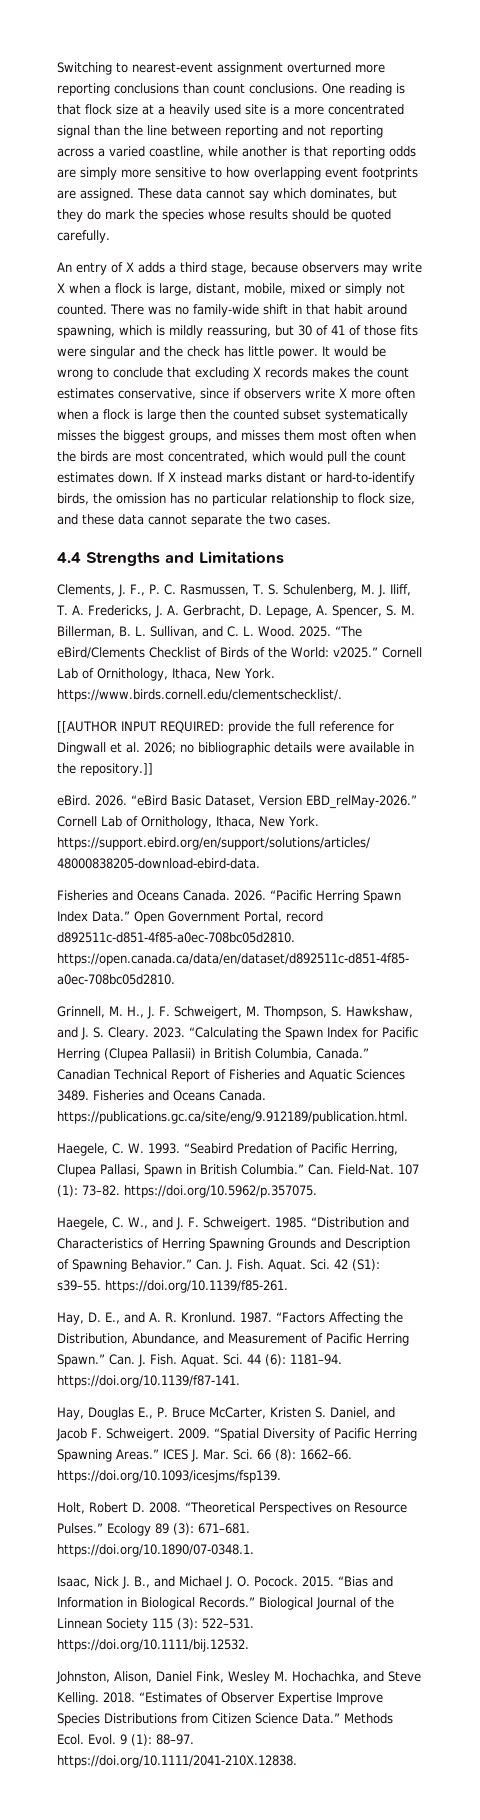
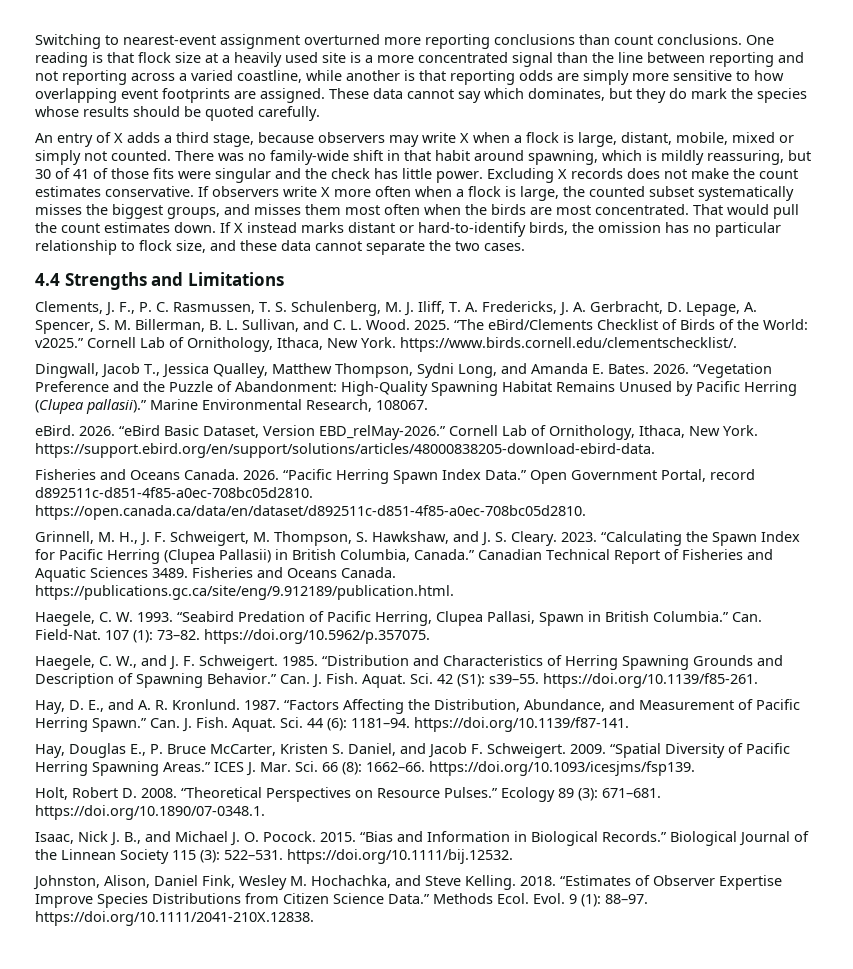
[321,346,386,357] [57,367,409,380] [57,388,241,400] It would be wrong to conclude that excluding X records makes the count estimates conservative, since if -> [487,168,798,183] [35,186,209,197] Excluding X records does not make the count estimates conservative. If
[147,409,206,422] large then -> [520,186,559,201] large,
[168,451,285,463] concentrated, which -> [595,204,723,215] concentrated. That
[57,721,394,734] [57,742,414,755] [57,763,153,776] [[AUTHOR INPUT REQUIRED: provide the full reference for Dingwall et al. 2026; no bibliographic details were available in the repository.]] -> [35,363,772,378] [35,381,797,396] [35,399,428,414] Dingwall, Jacob T., Jessica Qualley, Matthew Thompson, Sydni Long, and Amanda E. Bates. 2026. “Vegetation Preference and the Puzzle of Abandonment: High-Quality Spawning Habitat Remains Unused by Pacific Herring (Clupea pallasii).” Marine Environmental Research, 108067.

